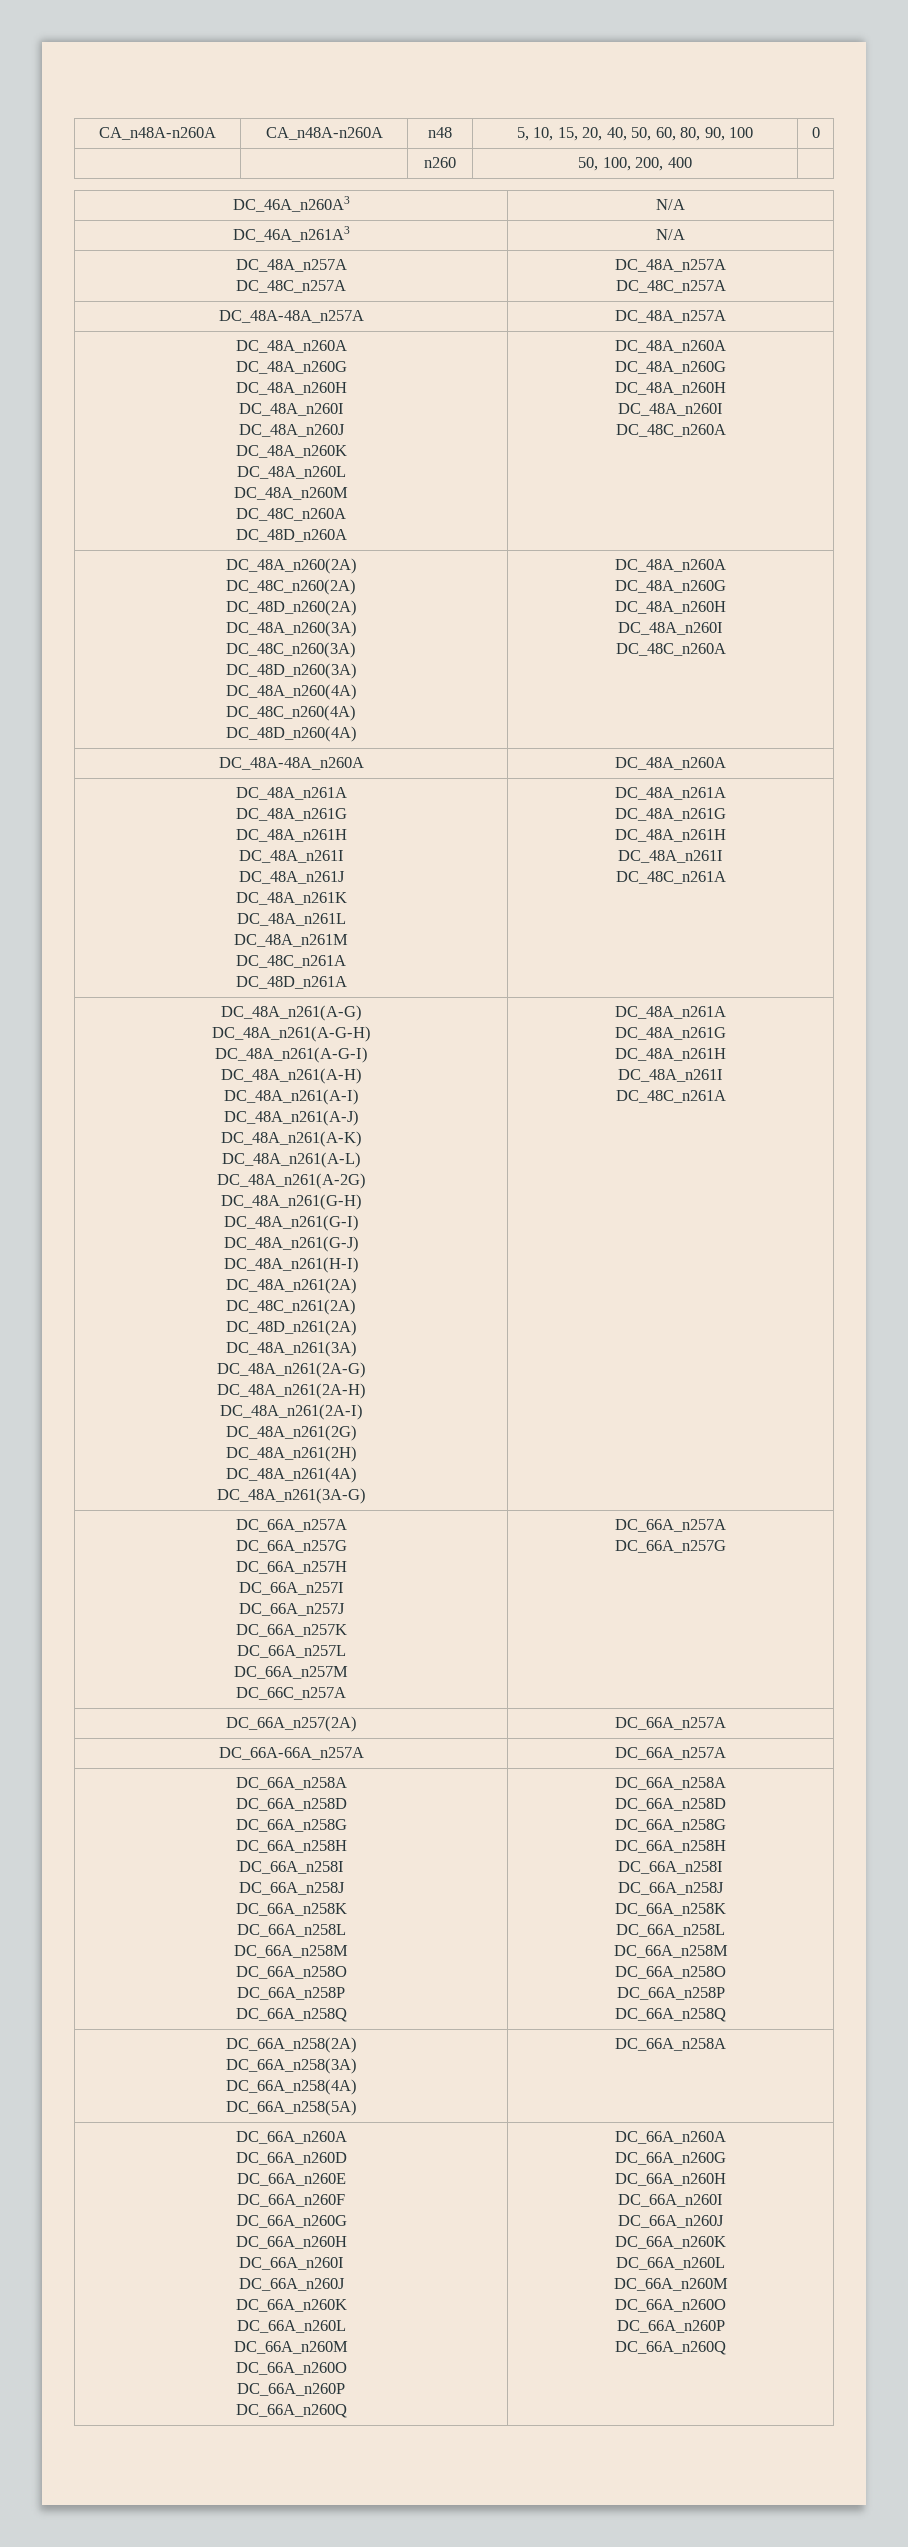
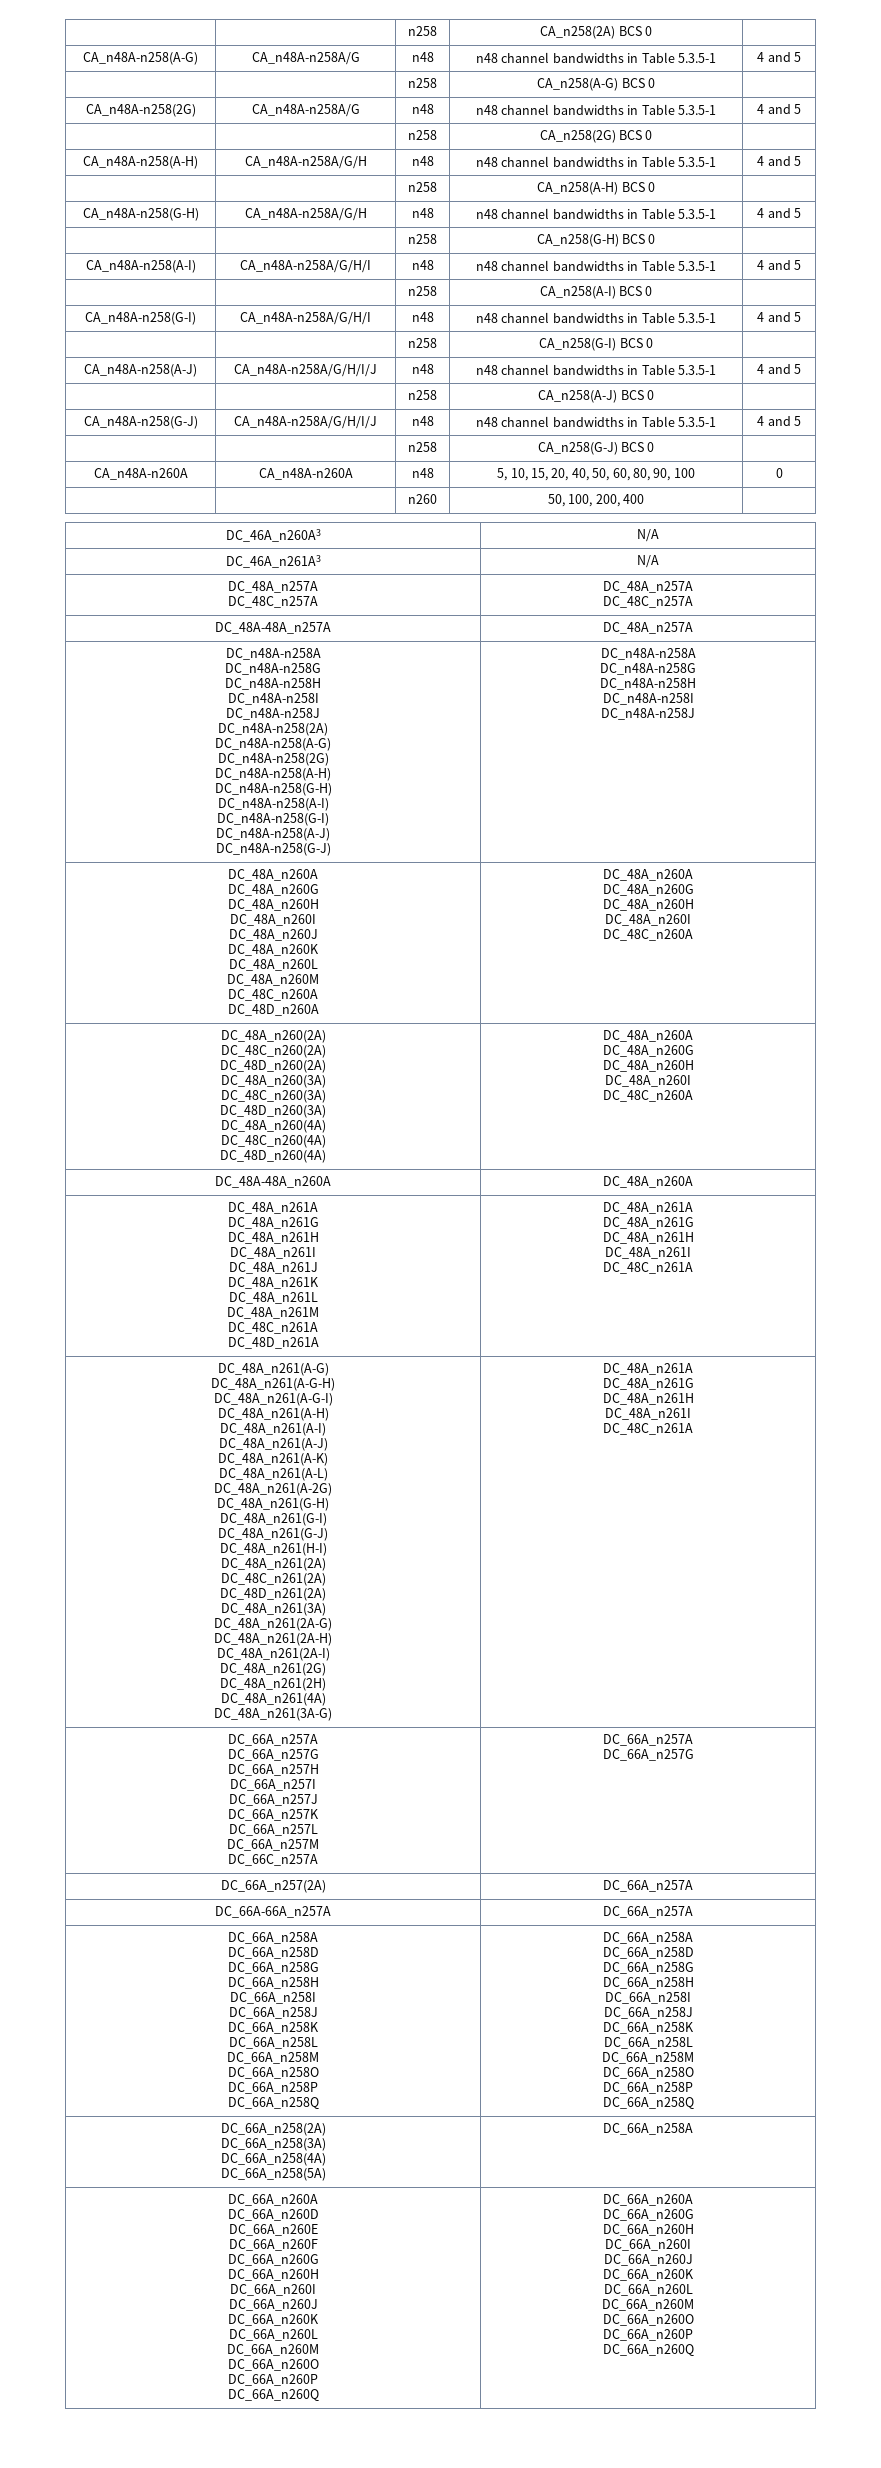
(99, 133) none -> [408,26,437,36] [540,26,652,39] [83,52,198,65] [251,52,360,65] [411,52,434,62] [476,52,716,63] [757,52,801,62] [408,78,437,88] [537,78,655,91] [85,104,196,117] [251,104,360,117] [411,104,434,114] [476,104,716,115] [757,104,801,114] [408,130,437,140] [539,130,653,143] [83,156,198,169] [244,156,367,169] [411,156,434,166] [476,156,716,167] [757,156,801,166] [408,182,437,192] [537,182,655,195] [82,208,199,221] [244,208,367,221] [411,208,434,218] [476,208,716,219] [757,208,801,218] [408,234,437,244] [536,234,656,247] [85,260,196,273] [239,260,371,273] [411,260,434,270] [476,260,716,271] [757,260,801,270] [408,286,437,296] [539,286,653,299] [85,312,196,325] [239,312,371,325] [411,312,434,322] [476,312,716,323] [757,312,801,322] [408,338,437,348] [539,338,653,351] [84,364,197,377] [233,364,377,377] [411,364,434,374] [476,364,716,375] [757,364,801,374] [408,390,437,400] [538,390,654,403] [83,416,198,429] [233,416,377,429] [411,416,434,426] [476,416,716,427] [757,416,801,426] [408,442,437,452] [537,442,655,455] | | n258 | CA_n258(2A) BCS 0 | // CA_n48A-n258(A-G) | CA_n48A-n258A/G | n48 | n48 channel bandwidths in Table 5.3.5-1 | 4 and 5 // | | n258 | CA_n258(A-G) BCS 0 | // CA_n48A-n258(2G) | CA_n48A-n258A/G | n48 | n48 channel bandwidths in Table 5.3.5-1 | 4 and 5 // | | n258 | CA_n258(2G) BCS 0 | // CA_n48A-n258(A-H) | CA_n48A-n258A/G/H | n48 | n48 channel bandwidths in Table 5.3.5-1 | 4 and 5 // | | n258 | CA_n258(A-H) BCS 0 | // CA_n48A-n258(G-H) | CA_n48A-n258A/G/H | n48 | n48 channel bandwidths in Table 5.3.5-1 | 4 and 5 // | | n258 | CA_n258(G-H) BCS 0 | // CA_n48A-n258(A-I) | CA_n48A-n258A/G/H/I | n48 | n48 channel bandwidths in Table 5.3.5-1 | 4 and 5 // | | n258 | CA_n258(A-I) BCS 0 | // CA_n48A-n258(G-I) | CA_n48A-n258A/G/H/I | n48 | n48 channel bandwidths in Table 5.3.5-1 | 4 and 5 // | | n258 | CA_n258(G-I) BCS 0 | // CA_n48A-n258(A-J) | CA_n48A-n258A/G/H/I/J | n48 | n48 channel bandwidths in Table 5.3.5-1 | 4 and 5 // | | n258 | CA_n258(A-J) BCS 0 | // CA_n48A-n258(G-J) | CA_n48A-n258A/G/H/I/J | n48 | n48 channel bandwidths in Table 5.3.5-1 | 4 and 5 // | | n258 | CA_n258(G-J) BCS 0 | //
(726, 316) none -> [225,648,321,660] [225,663,321,675] [225,678,321,690] [227,693,319,705] [226,708,320,720] [218,723,328,736] [215,738,331,751] [217,753,329,766] [215,768,331,781] [214,783,332,796] [217,798,329,811] [217,813,329,826] [216,828,330,841] [215,843,331,856] [600,648,696,660] [600,663,696,675] [600,678,696,690] [602,693,694,705] [601,708,695,720] // DC_n48A-n258A // DC_n48A-n258G // DC_n48A-n258H // DC_n48A-n258I // DC_n48A-n258J // DC_n48A-n258(2A) // DC_n48A-n258(A-G) // DC_n48A-n258(2G) // DC_n48A-n258(A-H) // DC_n48A-n258(G-H) // DC_n48A-n258(A-I) // DC_n48A-n258(G-I) // DC_n48A-n258(A-J) // DC_n48A-n258(G-J) | DC_n48A-n258A // DC_n48A-n258G // DC_n48A-n258H // DC_n48A-n258I // DC_n48A-n258J

